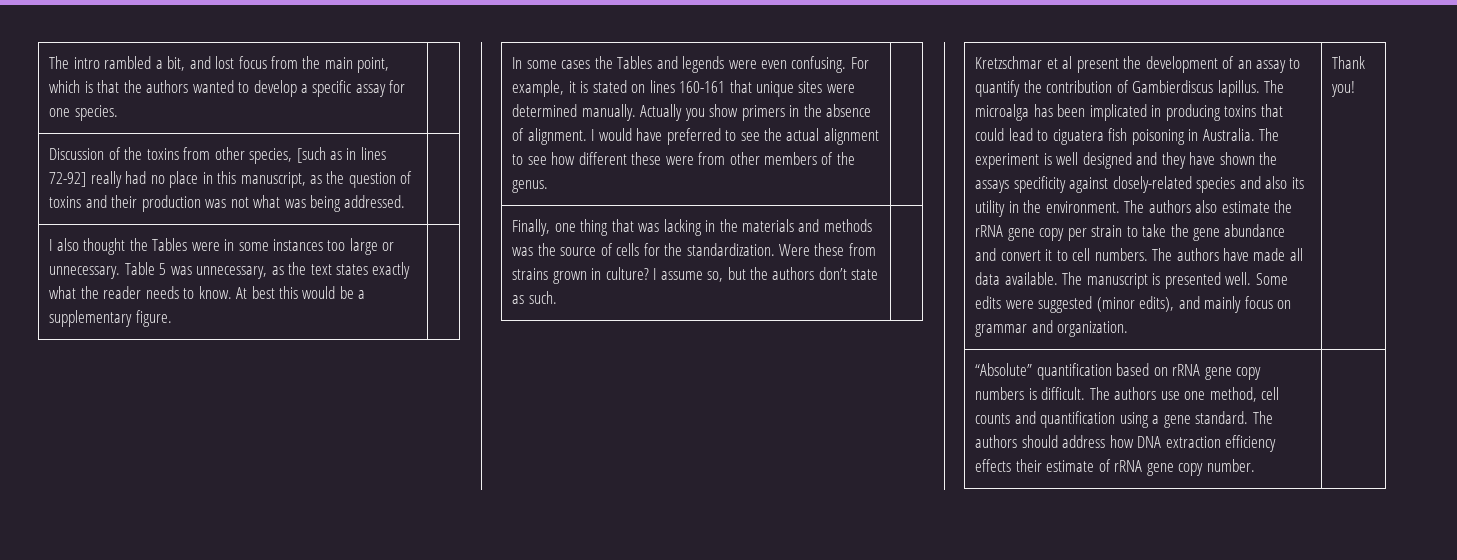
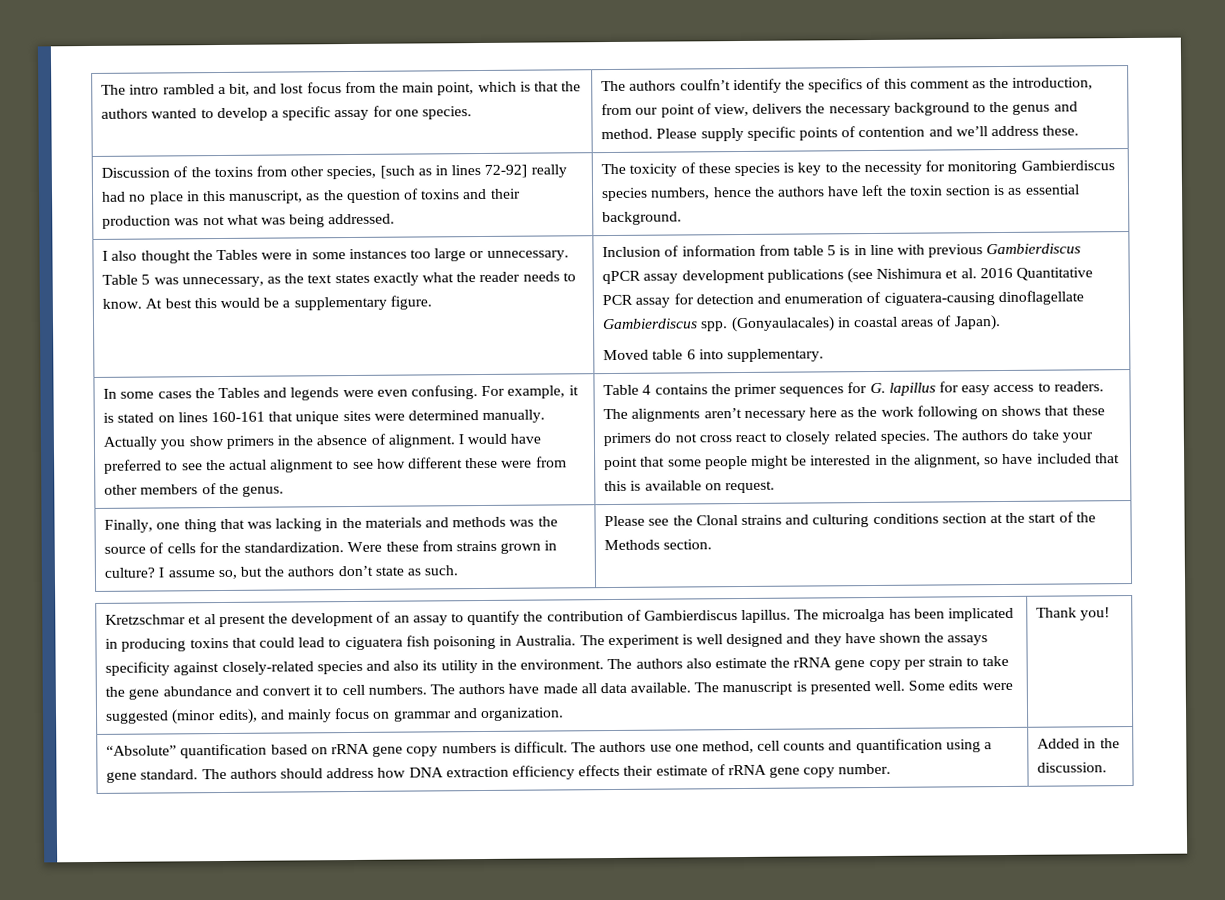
(118, 113) none -> [601,77,1094,94] [601,101,1078,118] [601,125,1080,142] The authors coulfn’t identify the specifics of this comment as the introduction, from our point of view, delivers the necessary background to the genus and method. Please supply specific points of contention and we’ll address these.
(406, 201) none -> [601,160,1115,177] [601,184,1080,202] [602,211,683,226] The toxicity of these species is key to the necessity for monitoring Gambierdiscus species numbers, hence the authors have left the toxin section is as essential background.
(172, 318) none -> [602,243,1082,258] [602,267,1093,285] [602,290,1084,308] [602,315,1001,333] [603,348,825,363] Inclusion of information from table 5 is in line with previous Gambierdiscus qPCR assay development publications (see Nishimura et al. 2016 Quantitative PCR assay for detection and enumeration of ciguatera-causing dinoflagellate Gambierdiscus spp. (Gonyaulacales) in coastal areas of Japan). // Moved table 6 into supplementary.
(549, 186) none -> [603,381,1104,398] [603,405,1105,422] [603,429,1093,447] [604,453,1120,471] [604,480,776,494] Table 4 contains the primer sequences for G. lapillus for easy access to readers. The alignments aren’t necessary here as the work following on shows that these primers do not cross react to closely related species. The authors do take your point that some people might be interested in the alignment, so have included that this is available on request.
(557, 297) none -> [604,511,1096,528] [604,539,713,551] Please see the Clonal strains and culturing conditions section at the start of the Methods section.
(1255, 465) none -> [1037,738,1120,749] [1037,762,1108,773] Added in the discussion.

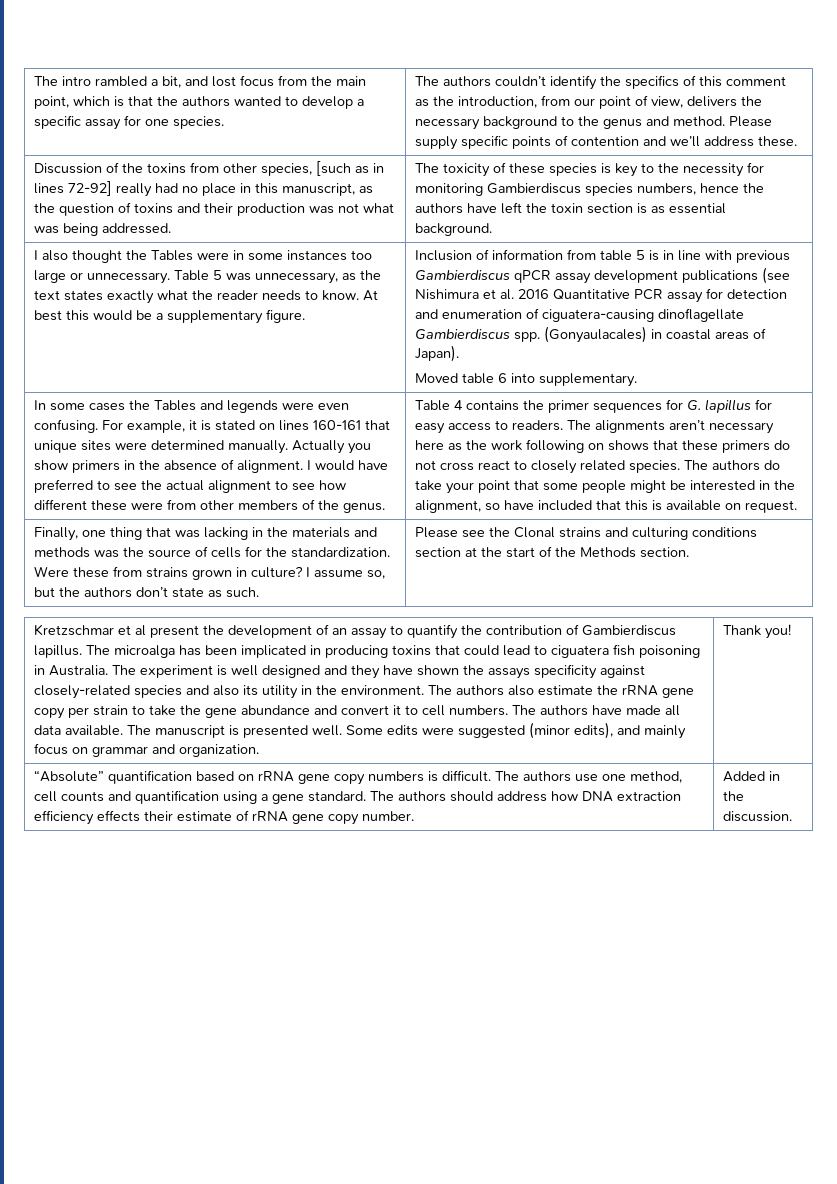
[679,79,731,91] coulfn’t -> [494,76,546,87] couldn’t

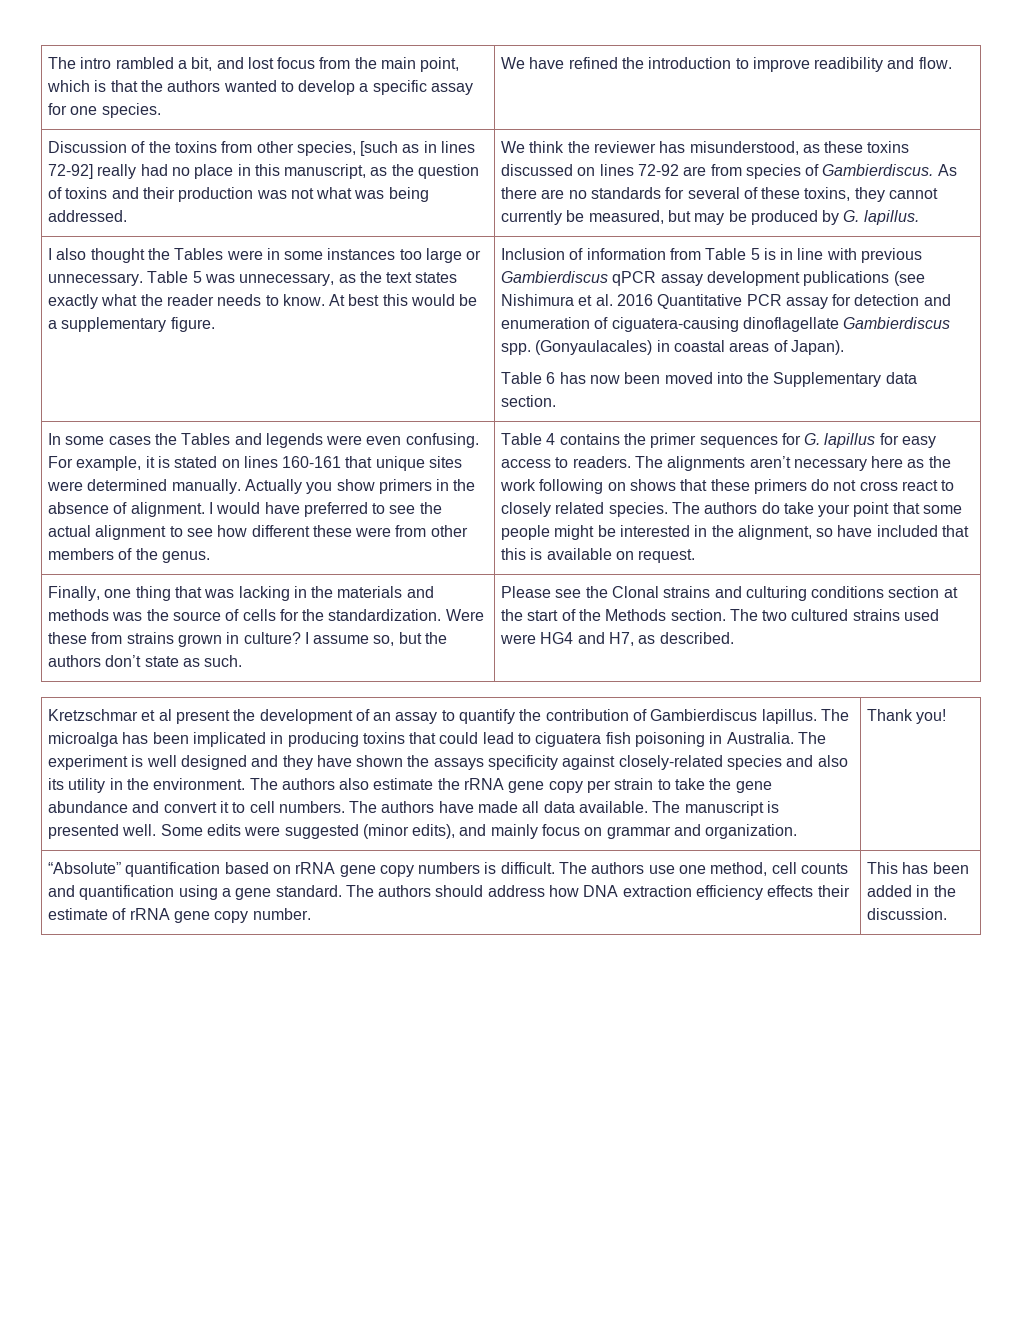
[414,75,786,90] [414,95,762,109] [414,116,772,130] [414,135,797,150] The authors couldn’t identify the specifics of this comment as the introduction, from our point of view, delivers the necessary background to the genus and method. Please supply specific points of contention and we’ll address these. -> [500,57,952,72] We have refined the introduction to improve readibility and flow.
[414,162,764,177] [414,183,764,196] [414,202,726,214] [414,223,492,236] The toxicity of these species is key to the necessity for monitoring Gambierdiscus species numbers, hence the authors have left the toxin section is as essential background. -> [500,141,910,155] [500,164,957,179] [500,187,939,202] [500,210,919,225] We think the reviewer has misunderstood, as these toxins discussed on lines 72-92 are from species of Gambierdiscus. As there are no standards for several of these toxins, they cannot currently be measured, but may be produced by G. lapillus.
[599,250,632,261] table -> [705,248,747,260] Table
[414,373,637,387] Moved table 6 into supplementary. -> [500,372,917,387] [500,395,556,407] Table 6 has now been moved into the Supplementary data section.
(689, 552) none -> [729,609,940,621] [499,632,734,646] The two cultured strains used were HG4 and H7, as described.
[722,771,765,782] Added -> [866,862,969,874] [866,885,912,897] This has been added

